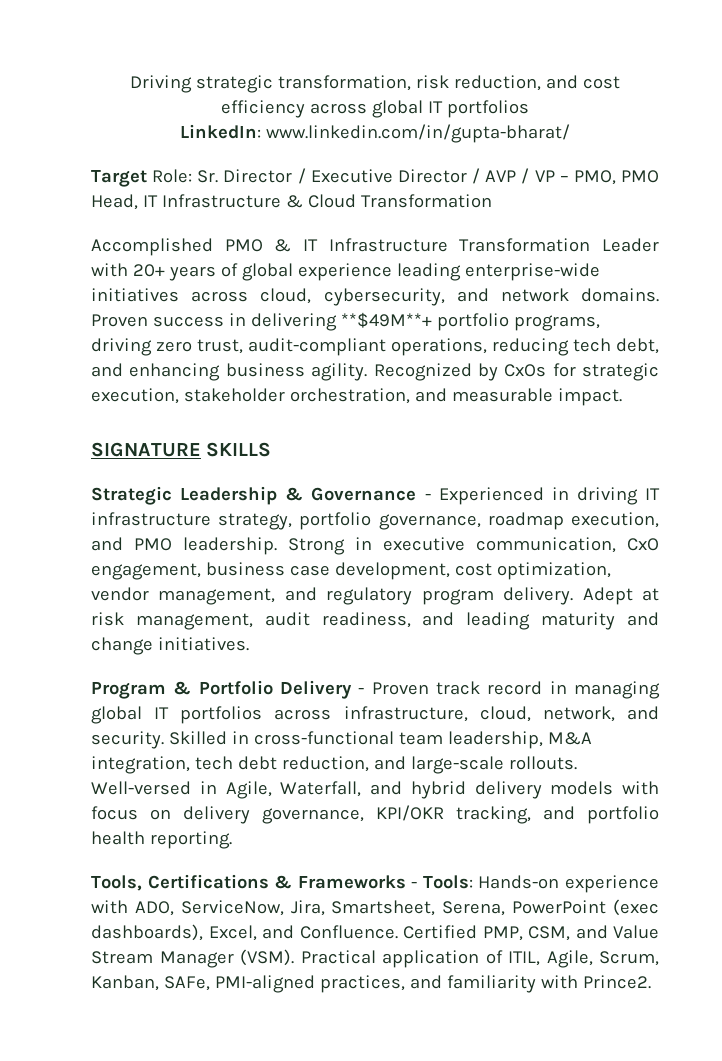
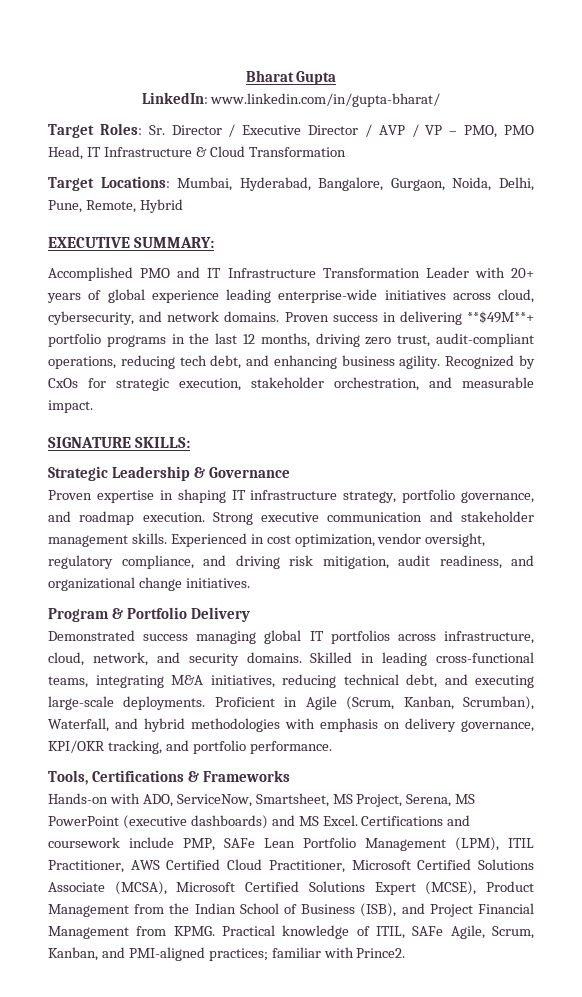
[130,75,620,93] [221,100,529,118] Driving strategic transformation, risk reduction, and cost efficiency across global IT portfolios -> [245,70,337,85] Bharat Gupta
[152,169,193,183] Role: -> [99,123,142,135] Roles:
(492, 201) none -> [48,176,534,191] [48,199,183,213] [48,237,215,248] // Target Locations: Mumbai, Hyderabad, Bangalore, Gurgaon, Noida, Delhi, Pune, Remote, Hybrid // EXECUTIVE SUMMARY:
[274,239,292,252] & -> [177,267,201,278] and
[513,315,600,331] programs, -> [106,333,310,347] programs in the last 12 months,
[206,442,272,457] SKILLS -> [135,437,191,448] SKILLS:
[424,487,638,505] - Experienced in driving -> [48,489,226,503] // Proven expertise in shaping
[487,512,659,530] [91,537,659,555] [91,562,611,580] [91,587,659,605] [91,612,659,630] roadmap execution, and PMO leadership. Strong in executive communication, CxO engagement, business case development, cost optimization, vendor management, and regulatory program delivery. Adept at risk management, audit readiness, and leading maturity and -> [48,511,534,525] [48,533,486,547] [48,555,534,569] [48,577,135,591] and roadmap execution. Strong executive communication and stakeholder management skills. Experienced in cost optimization, vendor oversight, regulatory compliance, and driving risk mitigation, audit readiness, and organizational
[358,681,567,695] - Proven track record in -> [48,630,189,641] // Demonstrated success
[91,731,592,749] [91,756,577,774] [91,781,659,799] [91,806,138,820] security. Skilled in cross-functional team leadership, M&A integration, tech debt reduction, and large-scale rollouts. Well-versed in Agile, Waterfall, and hybrid delivery models with focus -> [188,652,534,666] [48,674,534,688] [48,696,534,710] [48,718,378,732] security domains. Skilled in leading cross-functional teams, integrating M&A initiatives, reducing technical debt, and executing large-scale deployments. Proficient in Agile (Scrum, Kanban, Scrumban), Waterfall, and hybrid methodologies with emphasis
[91,831,232,849] health reporting. -> [249,741,332,754] performance.
[411,875,659,893] [91,899,659,916] [91,924,659,941] [91,949,479,968] - Tools: Hands-on experience with ADO, ServiceNow, Jira, Smartsheet, Serena, PowerPoint (exec dashboards), Excel, and Confluence. Certified PMP, CSM, and Value Stream Manager (VSM). Practical application -> [48,793,476,807] [48,815,471,829] [48,837,534,851] [48,859,534,873] [48,881,534,895] [48,903,534,917] [48,925,350,939] // Hands-on with ADO, ServiceNow, Smartsheet, MS Project, Serena, MS PowerPoint (executive dashboards) and MS Excel. Certifications and coursework include PMP, SAFe Lean Portfolio Management (LPM), ITIL Practitioner, AWS Certified Cloud Practitioner, Microsoft Certified Solutions Associate (MCSA), Microsoft Certified Solutions Expert (MCSE), Product Management from the Indian School of Business (ISB), and Project Financial Management from KPMG. Practical knowledge
(540, 958) none -> [412,926,444,936] SAFe
[163,975,536,993] SAFe, PMI-aligned practices, and familiarity -> [101,947,321,961] and PMI-aligned practices; familiar

